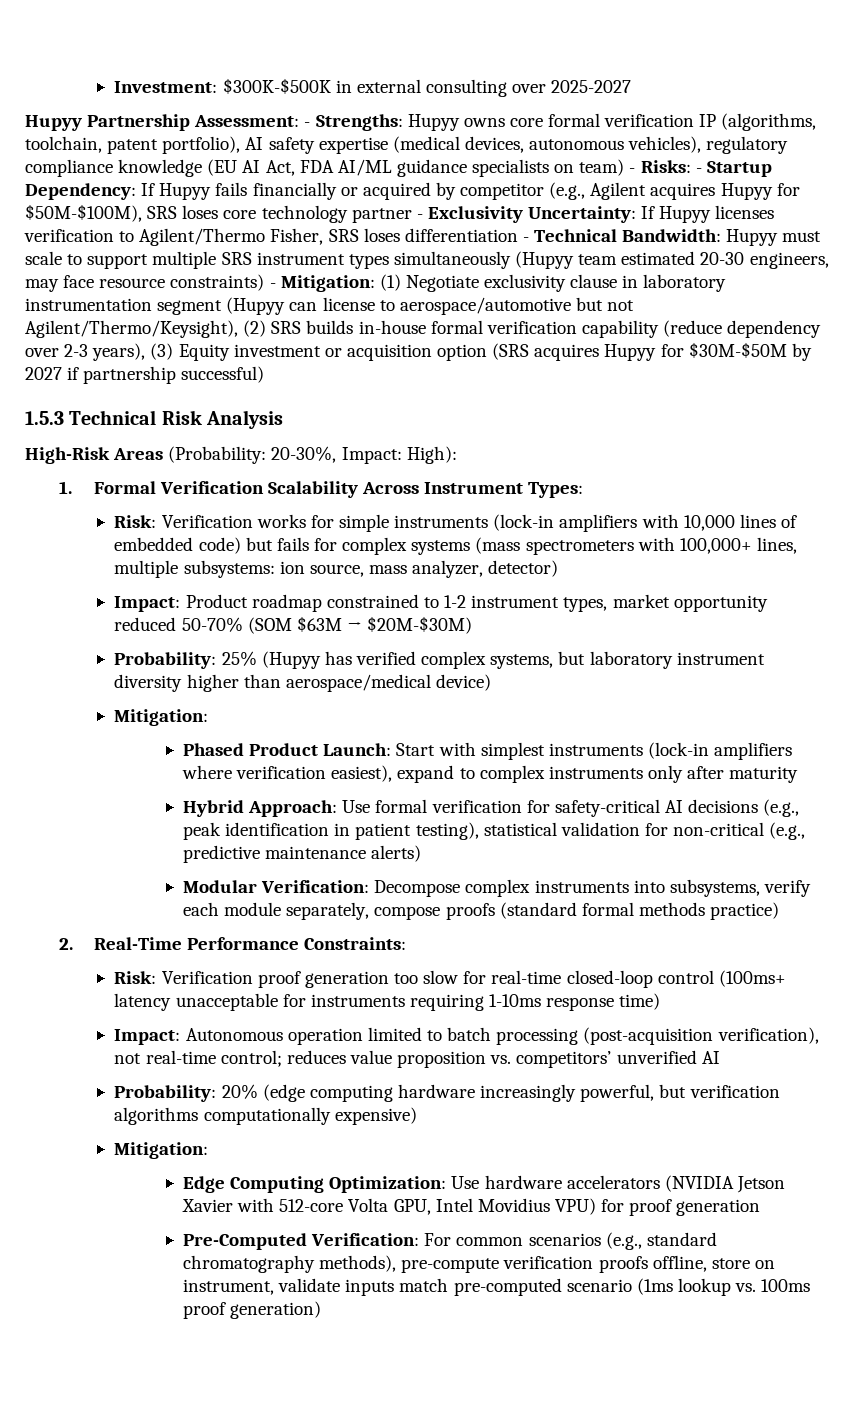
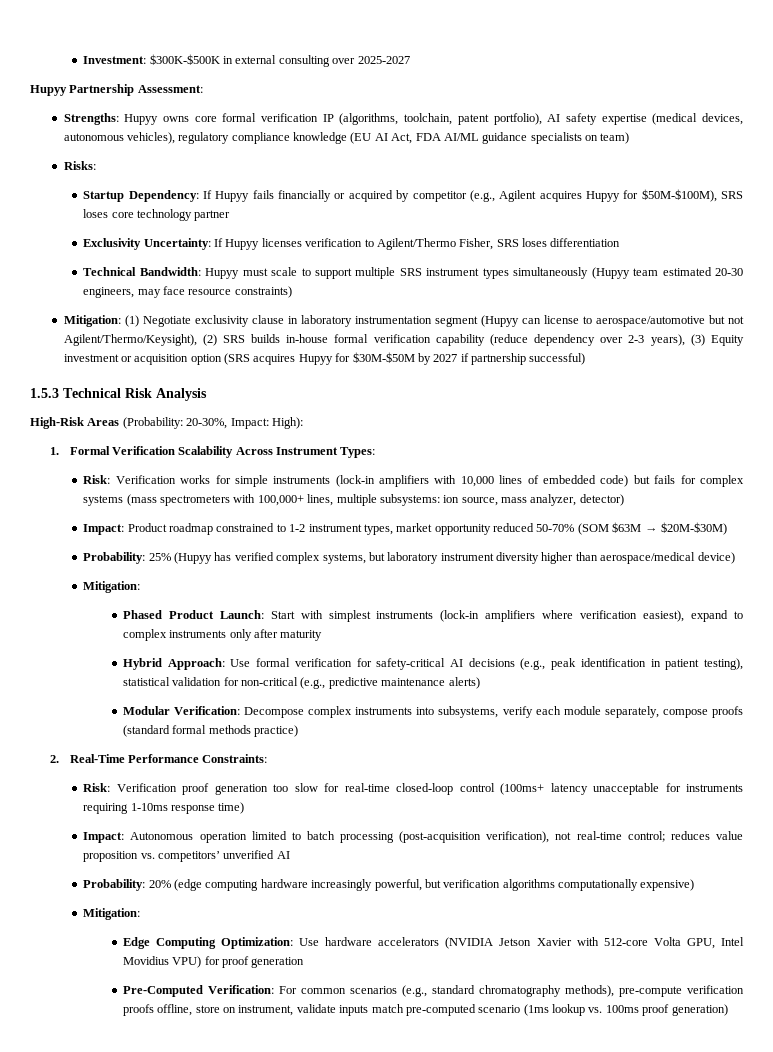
[304,122,311,127] - -> (203, 89) //
[629,168,636,173] - -> (630, 138) //
[695,168,702,173] - -> (96, 165) //
[416,214,423,219] - -> (231, 215) //
[522,237,529,242] - -> (621, 242) //
[269,283,276,288] - -> (292, 292) //

